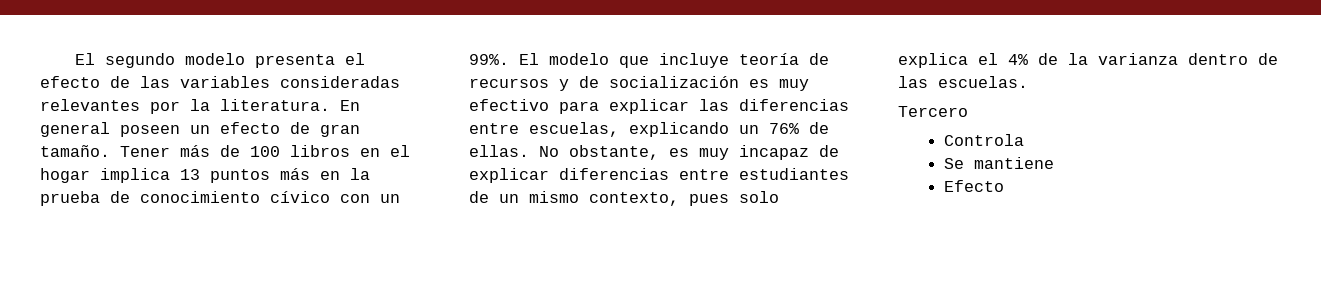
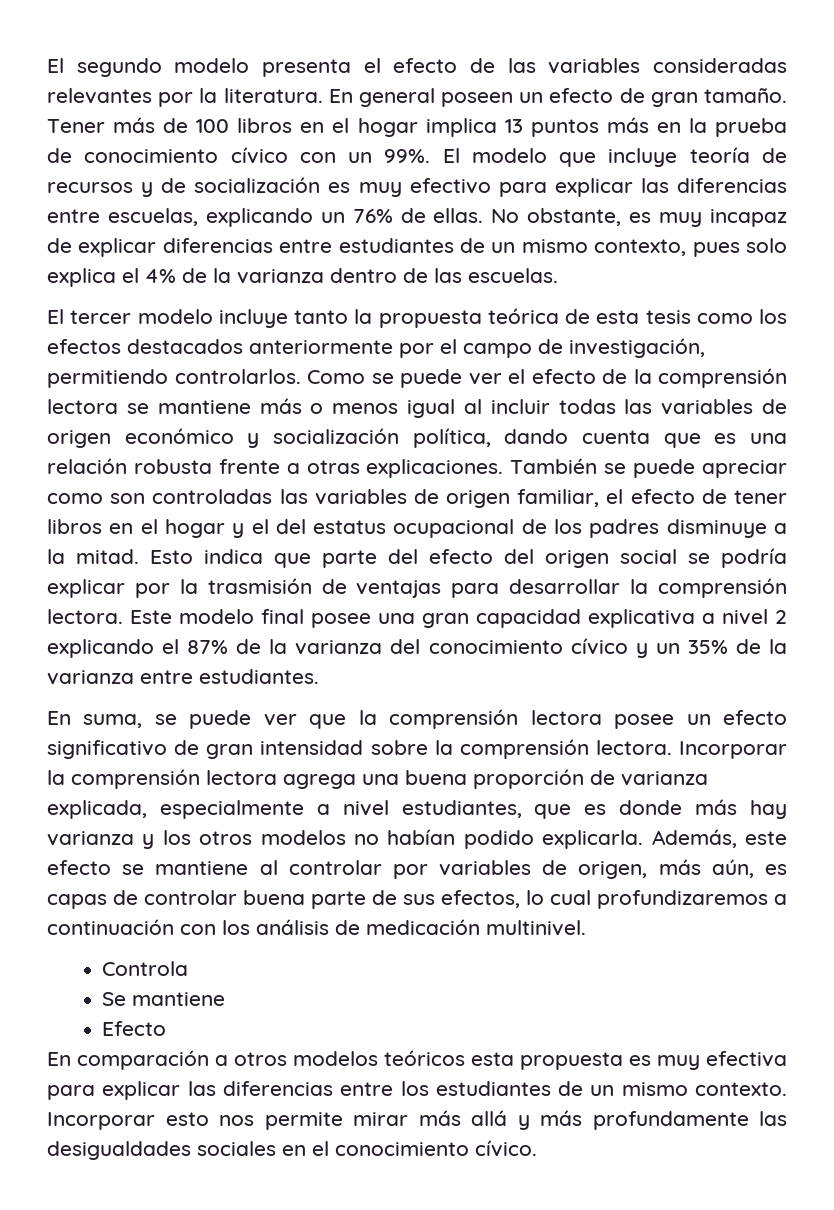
[898,106,968,117] [943,134,1024,146] [943,157,1054,169] [943,180,1004,192] Tercero // Controla // Se mantiene // Efecto -> [47,308,787,328] [47,338,705,358] [47,368,787,388] [47,398,787,418] [47,428,787,448] [47,458,788,478] [47,489,787,508] [47,519,787,538] [47,548,787,568] [47,578,788,598] [47,609,787,628] [47,638,788,658] [47,669,319,685] [47,709,787,729] [47,739,787,759] [47,769,708,789] [47,799,788,819] [47,829,787,849] [47,859,787,879] [47,890,787,909] [47,919,586,936] [102,961,189,976] [102,992,226,1006] [102,1021,167,1036] [47,1050,787,1070] [47,1081,787,1100] [47,1110,787,1130] [47,1140,537,1160] El tercer modelo incluye tanto la propuesta teórica de esta tesis como los efectos destacados anteriormente por el campo de investigación, permitiendo controlarlos. Como se puede ver el efecto de la comprensión lectora se mantiene más o menos igual al incluir todas las variables de origen económico y socialización política, dando cuenta que es una relación robusta frente a otras explicaciones. También se puede apreciar como son controladas las variables de origen familiar, el efecto de tener libros en el hogar y el del estatus ocupacional de los padres disminuye a la mitad. Esto indica que parte del efecto del origen social se podría explicar por la trasmisión de ventajas para desarrollar la comprensión lectora. Este modelo final posee una gran capacidad explicativa a nivel 2 explicando el 87% de la varianza del conocimiento cívico y un 35% de la varianza entre estudiantes. // En suma, se puede ver que la comprensión lectora posee un efecto significativo de gran intensidad sobre la comprensión lectora. Incorporar la comprensión lectora agrega una buena proporción de varianza explicada, especialmente a nivel estudiantes, que es donde más hay varianza y los otros modelos no habían podido explicarla. Además, este efecto se mantiene al controlar por variables de origen, más aún, es capas de controlar buena parte de sus efectos, lo cual profundizaremos a continuación con los análisis de medicación multinivel. // Controla // Se mantiene // Efecto // En comparación a otros modelos teóricos esta propuesta es muy efectiva para explicar las diferencias entre los estudiantes de un mismo contexto. Incorporar esto nos permite mirar más allá y más profundamente las desigualdades sociales en el conocimiento cívico.

